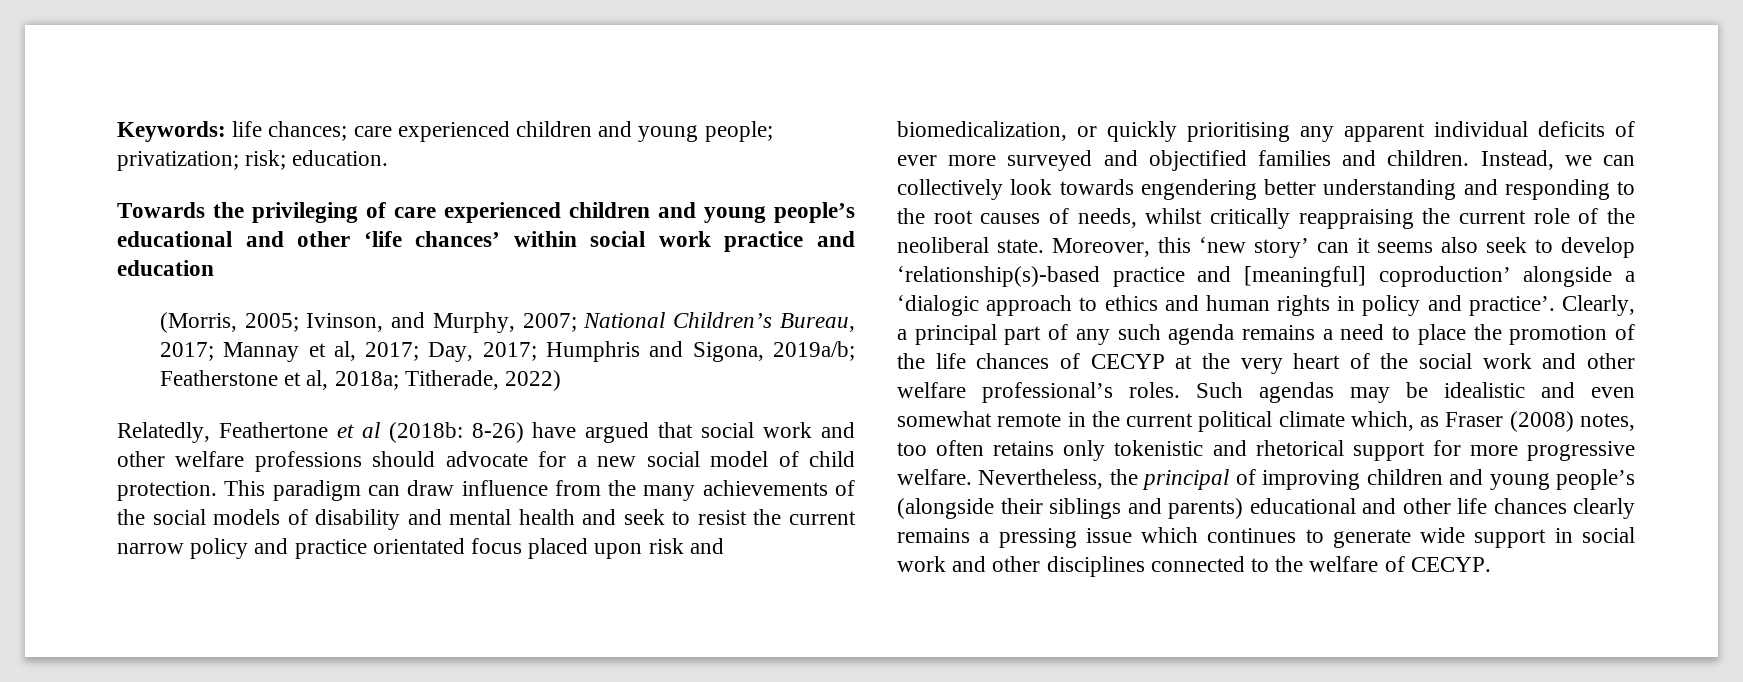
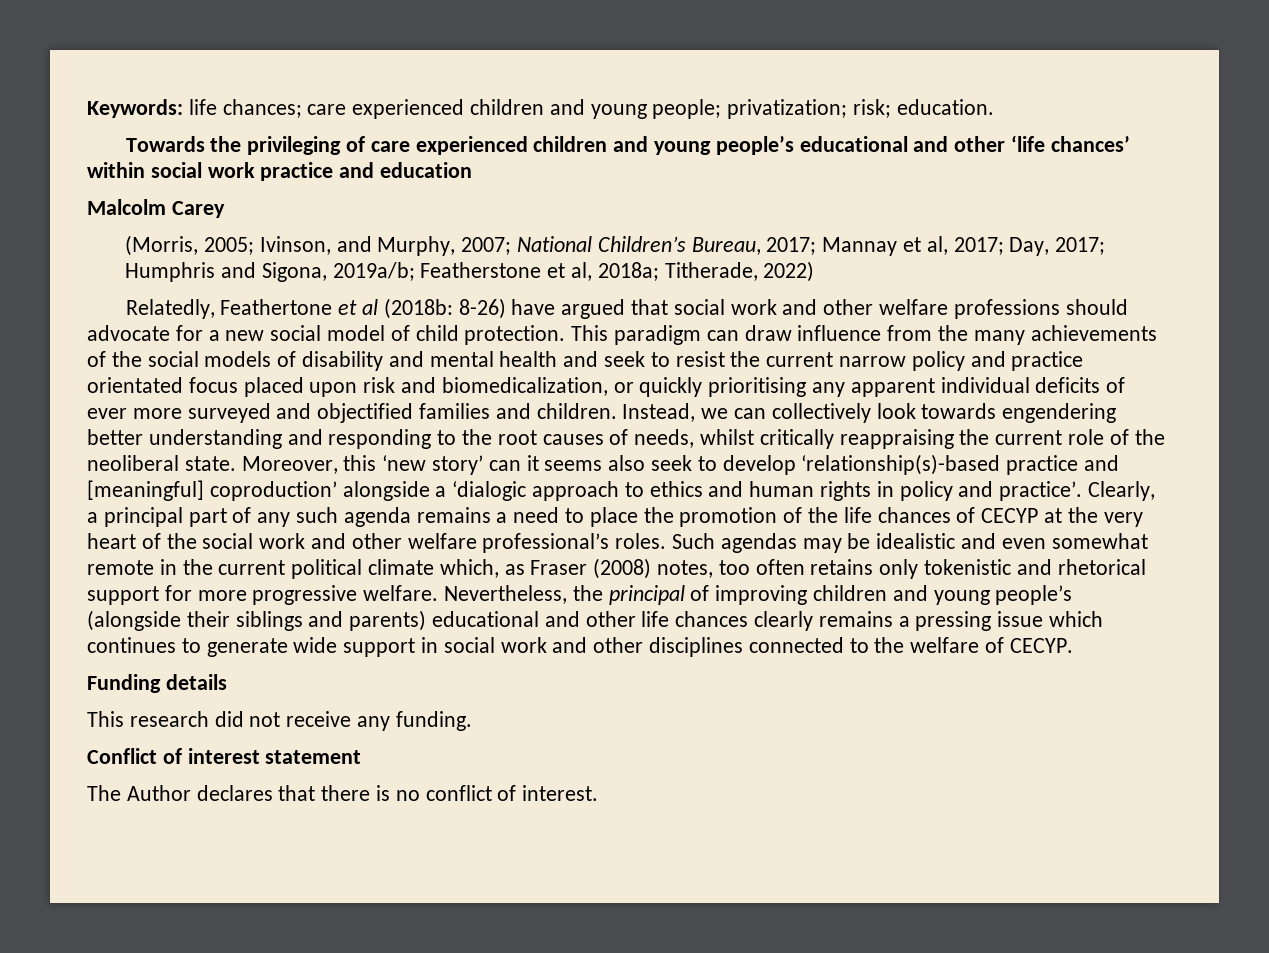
(214, 268) none -> [87,199,225,218] // Malcolm Carey
(1491, 564) none -> [87,674,227,693] [87,711,472,731] [87,748,362,764] [87,785,599,801] // Funding details // This research did not receive any funding. // Conflict of interest statement // The Author declares that there is no conflict of interest.

